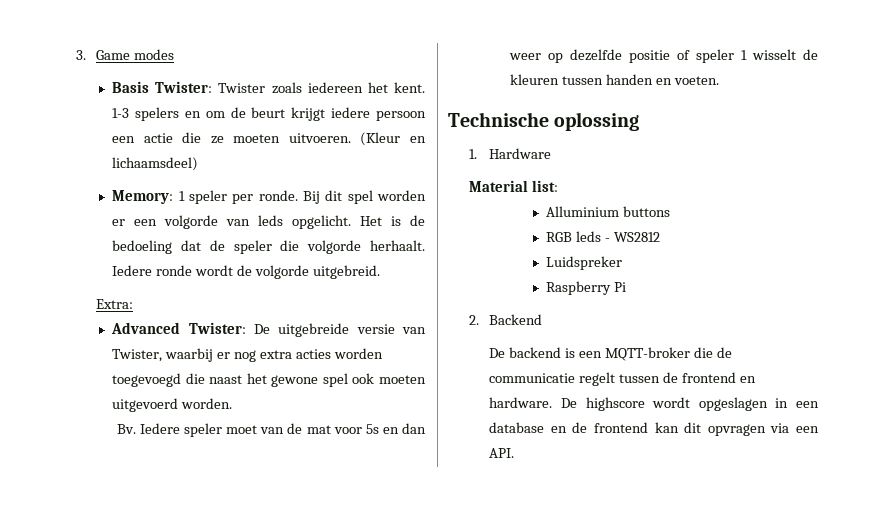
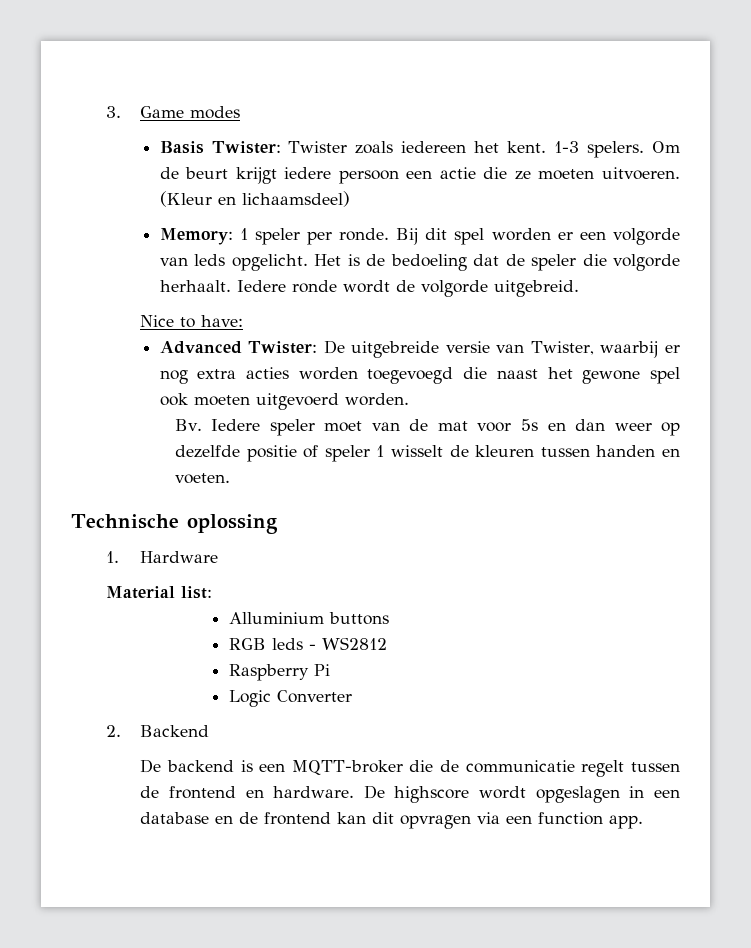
[135,107,225,121] spelers en om -> [587,141,680,158] spelers. Om
[96,299,134,309] Extra: -> [140,315,244,328] Nice to have:
[546,256,623,270] // Luidspreker -> (387, 643) none
(627, 287) none -> [228,690,352,707] // Logic Converter
[489,448,515,458] API. -> [538,812,644,829] function app.

